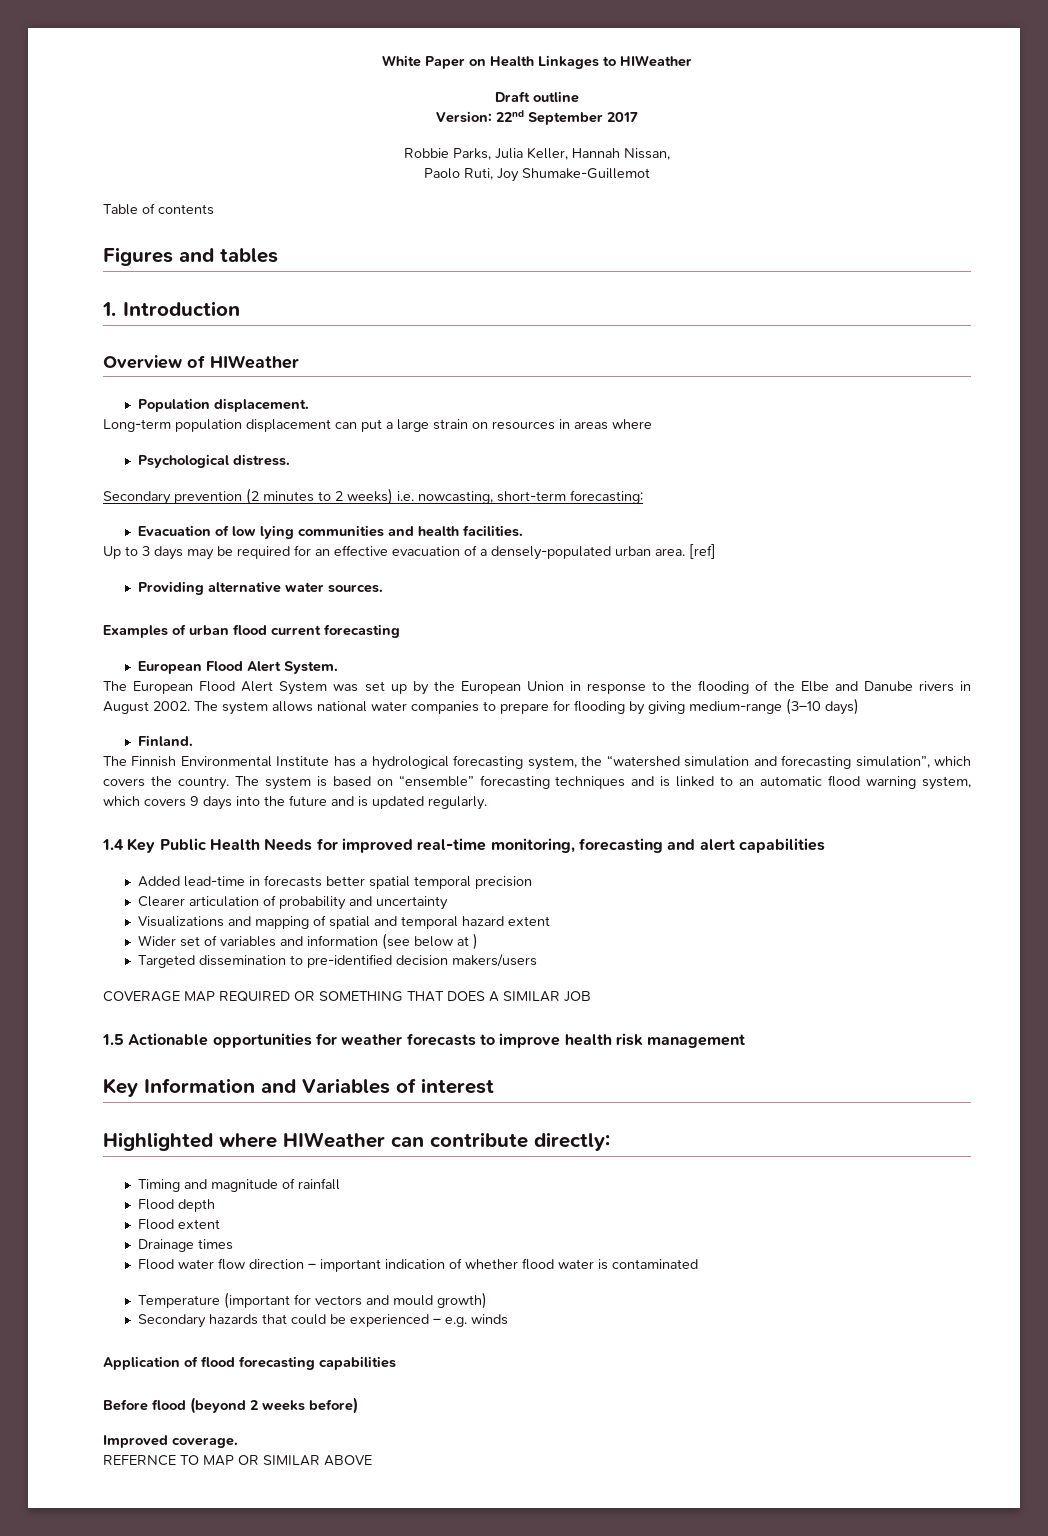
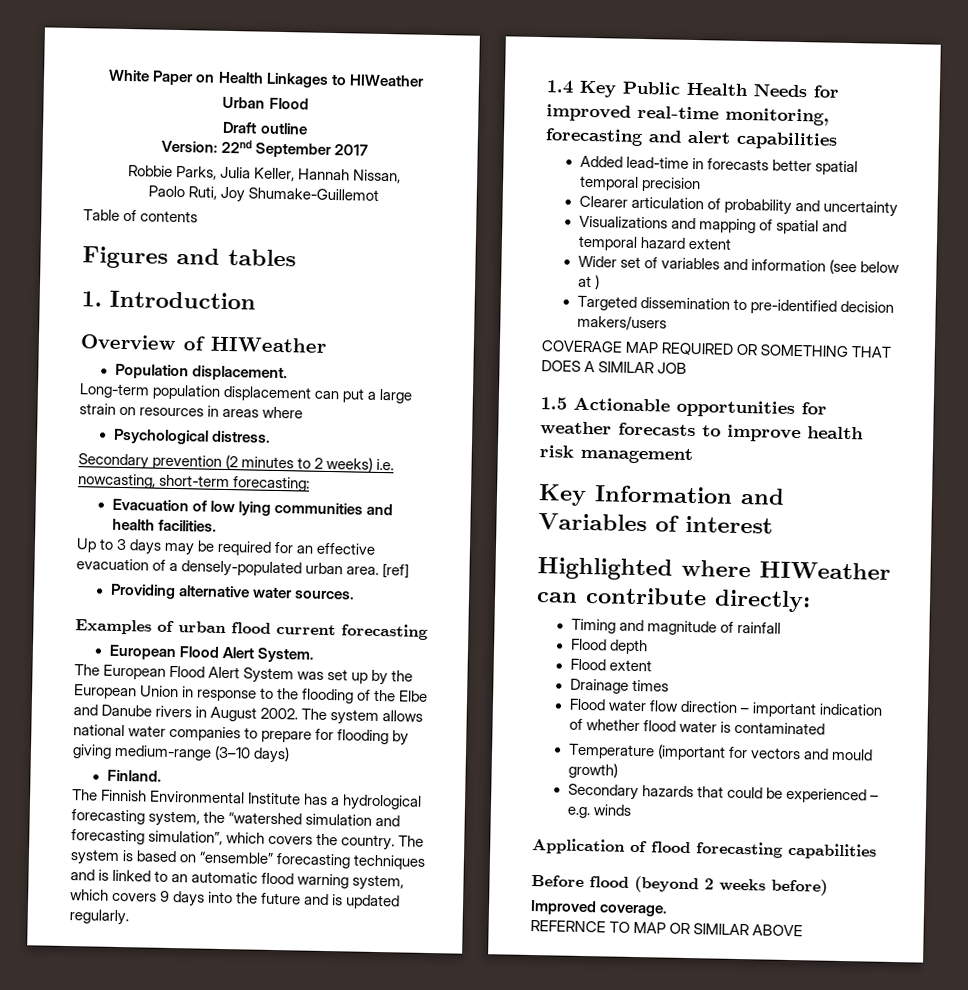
(692, 61) none -> [222,96,309,110] // Urban Flood

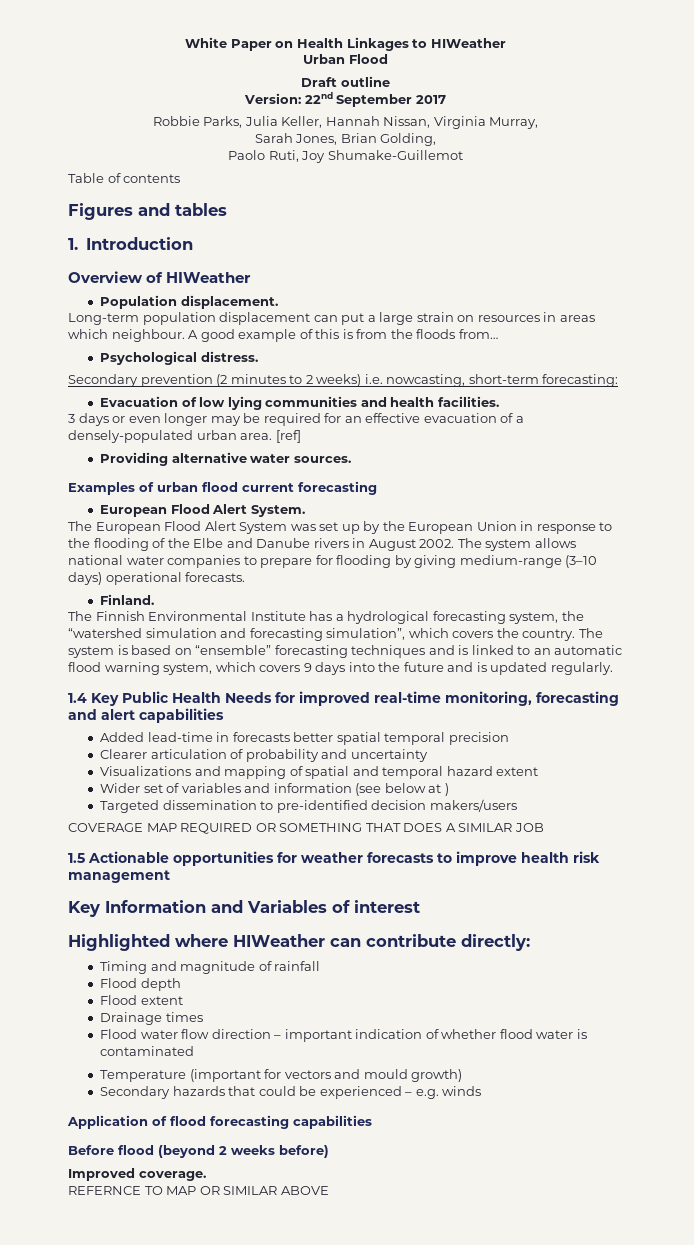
(402, 176) none -> [433,116,539,129] [254,133,437,146] Virginia Murray, // Sarah Jones, Brian Golding,
[262,406,304,419] where -> [68,329,498,342] which neighbour. A good example of this is from the floods from…
[76,538,163,555] Up to 3 days -> [68,413,208,426] 3 days or even longer
(291, 755) none -> [105,572,246,585] operational forecasts.

